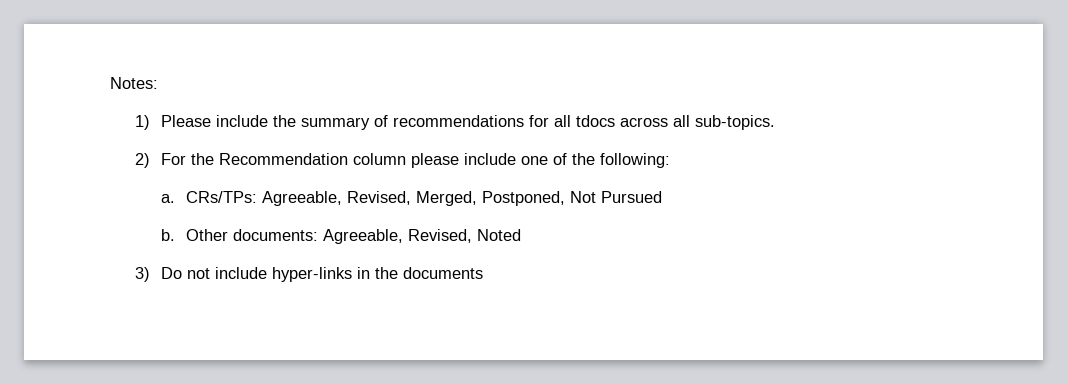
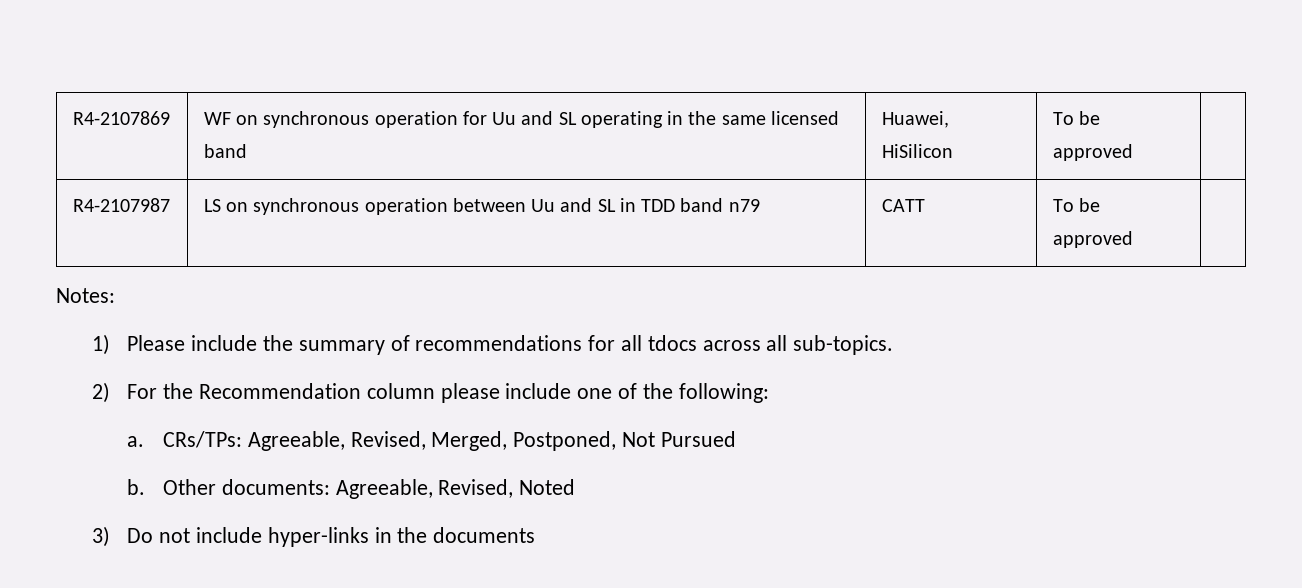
(110, 83) none -> [72,111,170,125] [203,111,839,128] [203,144,247,158] [881,111,949,128] [881,144,953,158] [1052,111,1101,125] [1052,144,1133,161] [72,198,170,212] [203,198,760,215] [881,199,925,212] [1052,198,1101,212] [1052,231,1133,248] R4-2107869 | WF on synchronous operation for Uu and SL operating in the same licensed band | Huawei, HiSilicon | To be approved | // R4-2107987 | LS on synchronous operation between Uu and SL in TDD band n79 | CATT | To be approved | //

